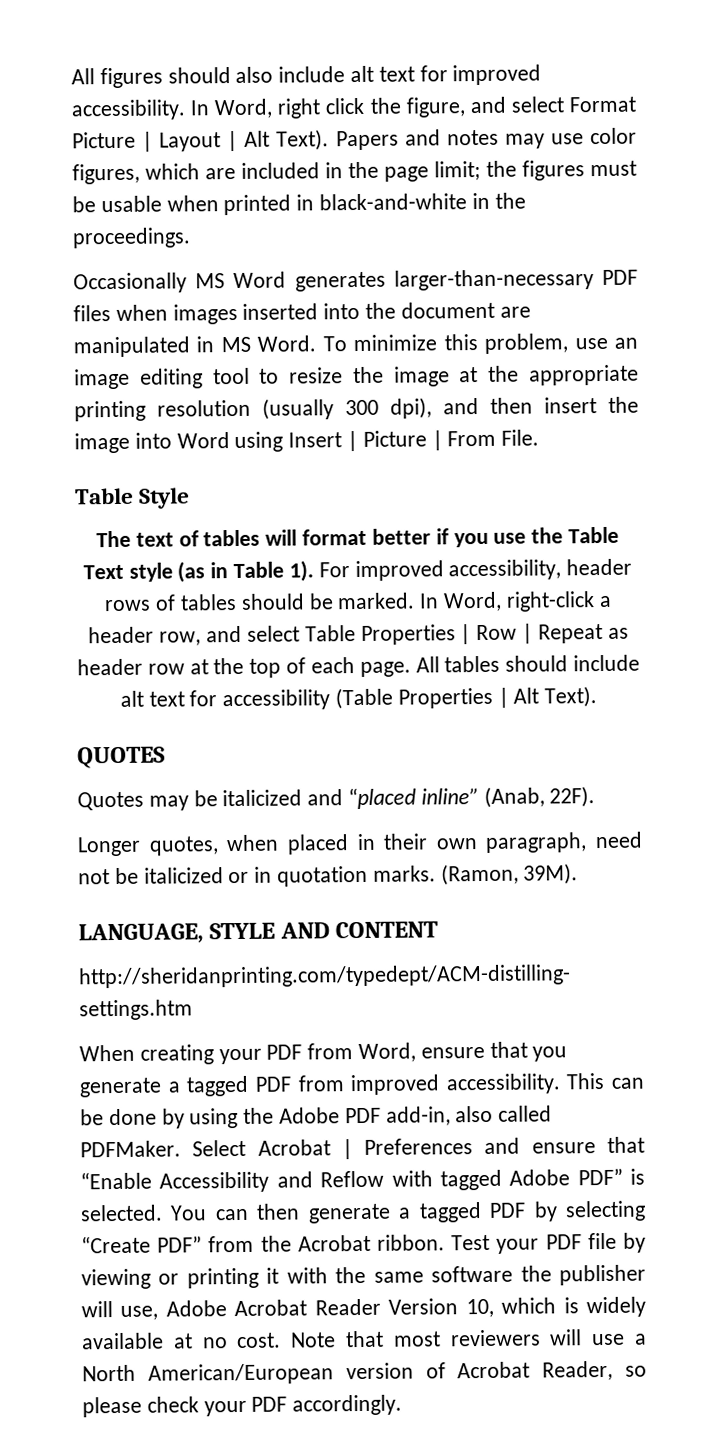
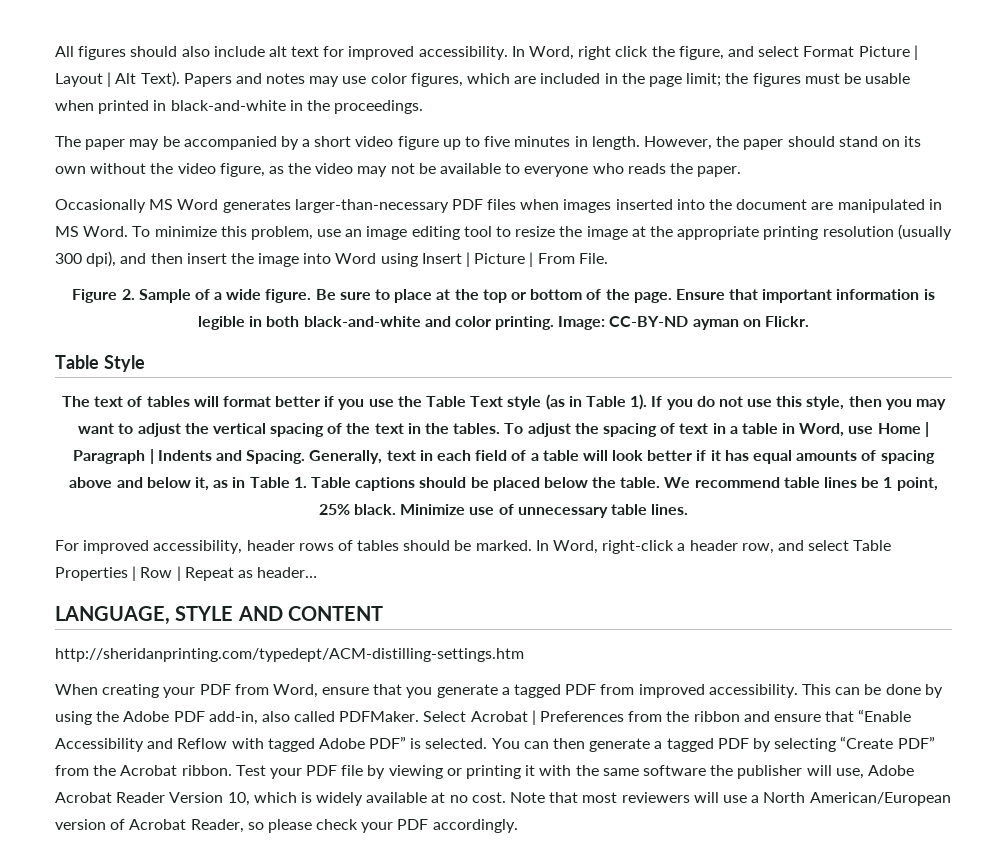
(191, 238) none -> [55,136,922,150] [55,163,742,177] // The paper may be accompanied by a short video figure up to five minutes in length. However, the paper should stand on its own without the video figure, as the video may not be available to everyone who reads the paper.
(540, 437) none -> [72,289,935,303] [197,316,810,330] // Figure 2. Sample of a wide figure. Be sure to place at the top or bottom of the page. Ensure that important information is legible in both black-and-white and color printing. Image: CC-BY-ND ayman on Flickr.
(314, 571) none -> [651,396,946,410] [78,422,929,437] [73,449,935,464] [69,477,938,491] [318,504,689,518] If you do not use this style, then you may want to adjust the vertical spacing of the text in the tables. To adjust the spacing of text in a table in Word, use Home | Paragraph | Indents and Spacing. Generally, text in each field of a table will look better if it has equal amounts of spacing above and below it, as in Table 1. Table captions should be placed below the table. We recommend table lines be 1 point, 25% black. Minimize use of unnecessary table lines. //
[77,654,640,678] [119,686,598,711] [77,746,165,769] [77,786,596,811] [77,831,643,857] [78,863,579,887] header row at the top of each page. All tables should include alt text for accessibility (Table Properties | Alt Text). // QUOTES // Quotes may be italicized and “placed inline” (Anab, 22F). // Longer quotes, when placed in their own paragraph, need not be italicized or in quotation marks. (Ramon, 39M). -> [257,567,318,578] header…
(474, 1146) none -> [628,711,740,722] from the ribbon

